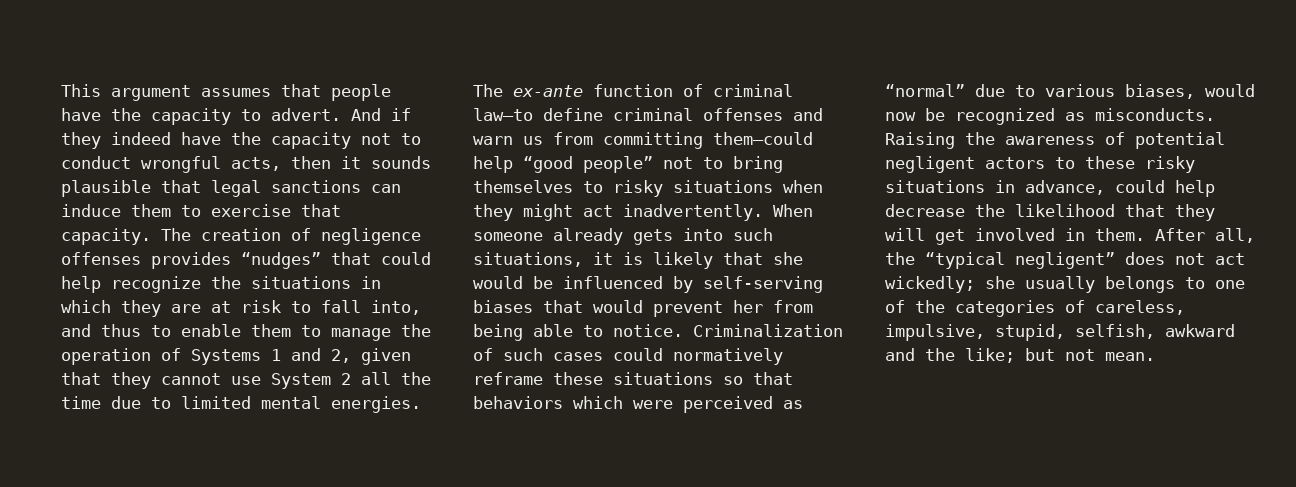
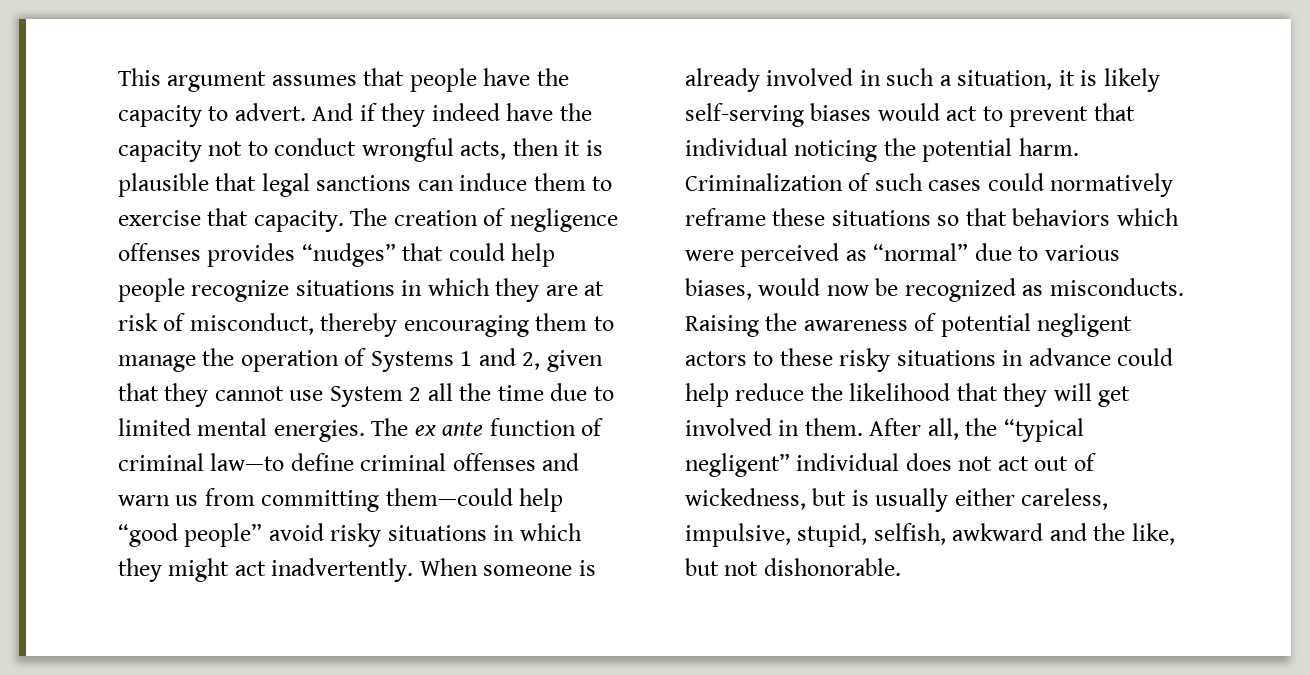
[371,156,431,169] sounds -> [585,140,603,156] is
[111,276,241,293] recognize the -> [118,278,290,302] people recognize
[291,300,421,315] [61,324,241,337] to fall into, and thus to enable -> [163,313,529,337] of misconduct, thereby encouraging
[513,85,583,97] ex-ante -> [414,422,484,436] ex ante
[663,156,783,173] [473,180,823,197] not to bring themselves to risky situations when -> [268,523,582,547] avoid risky situations in which
[553,228,773,245] [473,252,803,269] [473,276,823,293] [473,300,813,317] [473,324,683,341] already gets into such situations, it is likely that she would be influenced by self-serving biases that would prevent her from being able to notice. -> [578,560,596,576] [685,68,1160,92] [685,103,1135,127] [685,138,1079,162] is already involved in such a situation, it is likely self-serving biases would act to prevent that individual noticing the potential harm.
[1025,180,1215,197] [885,204,965,217] advance, could help decrease -> [1028,348,1174,366] [685,383,805,407] advance could help reduce
(1115, 260) none -> [796,453,900,471] individual
[885,276,1245,293] [885,300,1085,317] wickedly; she usually belongs to one of the categories of -> [1034,453,1096,471] [685,488,1015,512] out of wickedness, but is usually either
[965,348,1015,363] like; -> [1131,523,1175,545] like,
[1105,352,1155,361] mean. -> [763,558,901,576] dishonorable.

